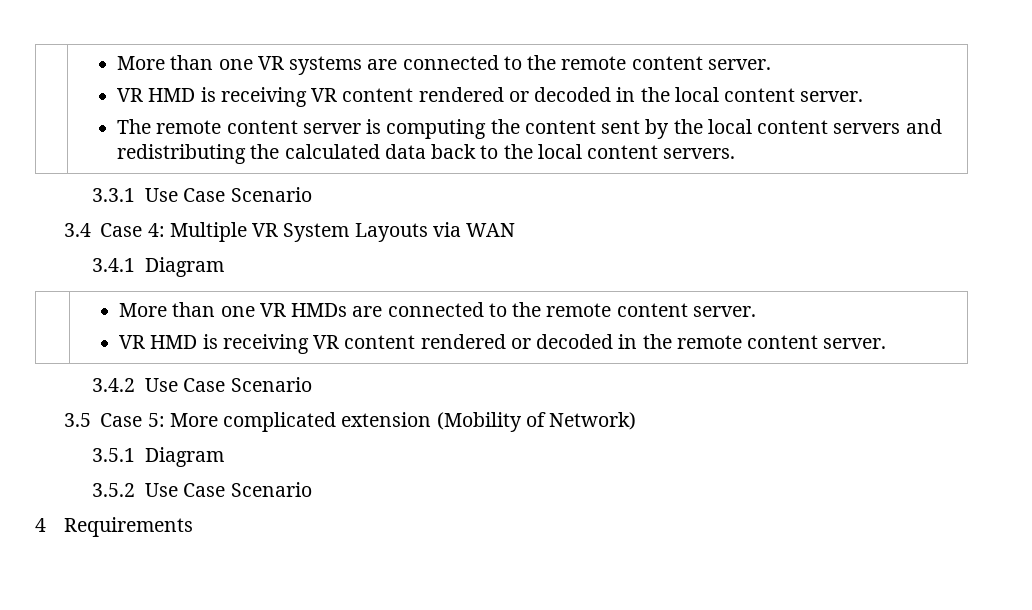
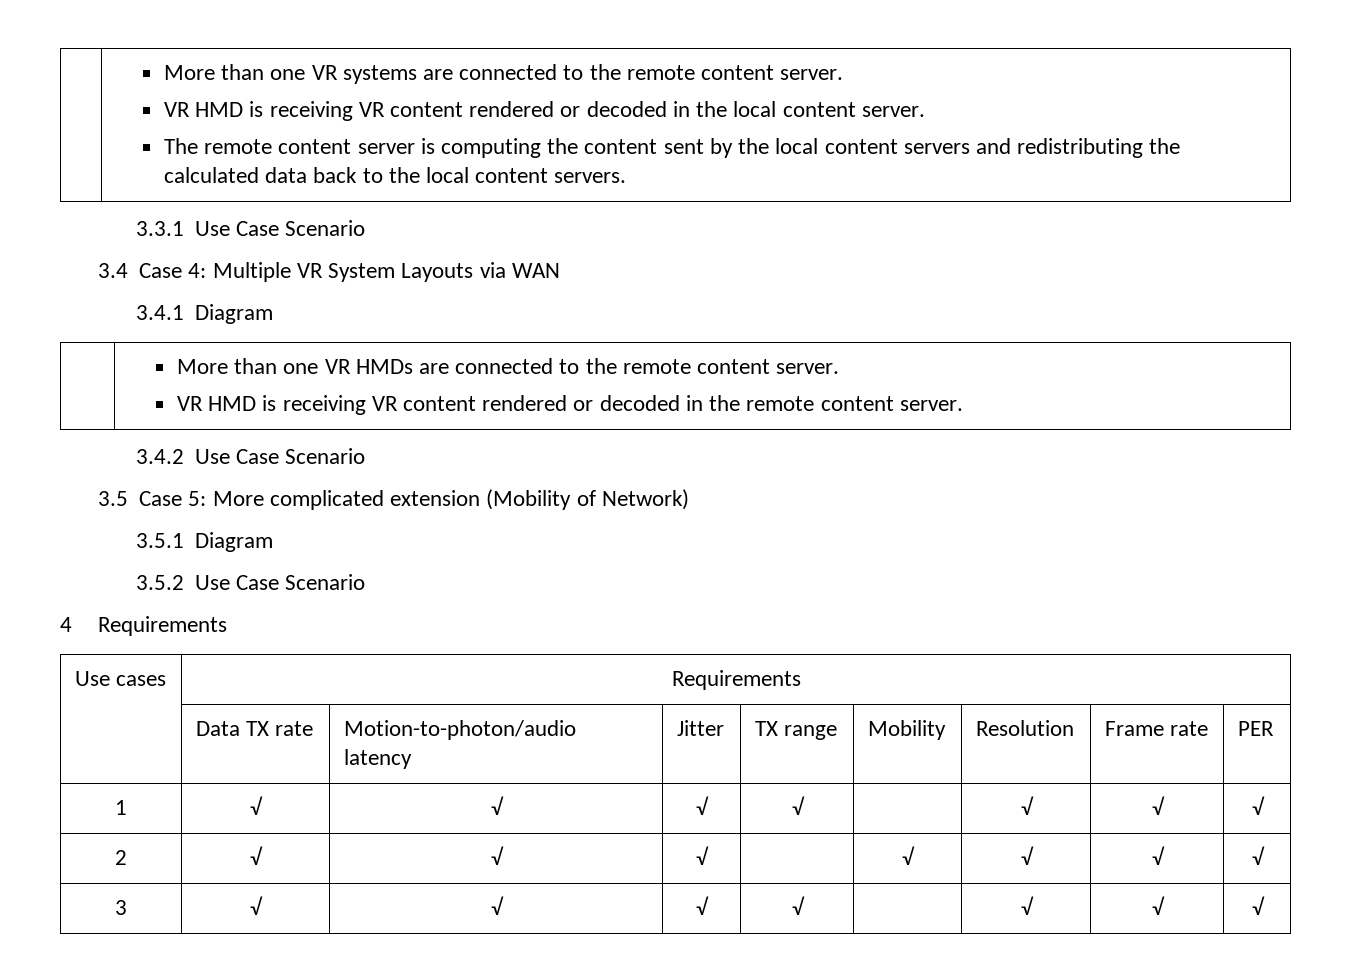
(193, 527) none -> [75,671,167,686] [671,670,801,690] [196,721,314,736] [344,720,577,740] [344,749,413,769] [677,720,725,736] [755,721,838,740] [868,720,947,740] [976,720,1075,736] [1105,721,1209,736] [1238,721,1275,736] [115,800,127,815] [250,796,263,815] [490,796,504,815] [696,796,709,815] [791,796,805,815] [1020,796,1034,815] [1151,796,1165,815] [1251,796,1265,815] [115,850,127,865] [250,846,263,865] [490,846,504,865] [696,846,709,865] [902,846,915,865] [1020,846,1034,865] [1151,846,1165,865] [1251,846,1265,865] [115,900,127,915] [250,896,263,915] [490,896,504,915] [696,896,709,915] [791,896,805,915] [1020,896,1034,915] [1151,896,1165,915] [1251,896,1265,915] // Use cases | Requirements // | Data TX rate | Motion-to-photon/audio latency | Jitter | TX range | Mobility | Resolution | Frame rate | PER // 1 | √ | √ | √ | √ | | √ | √ | √ // 2 | √ | √ | √ | | √ | √ | √ | √ // 3 | √ | √ | √ | √ | | √ | √ | √

